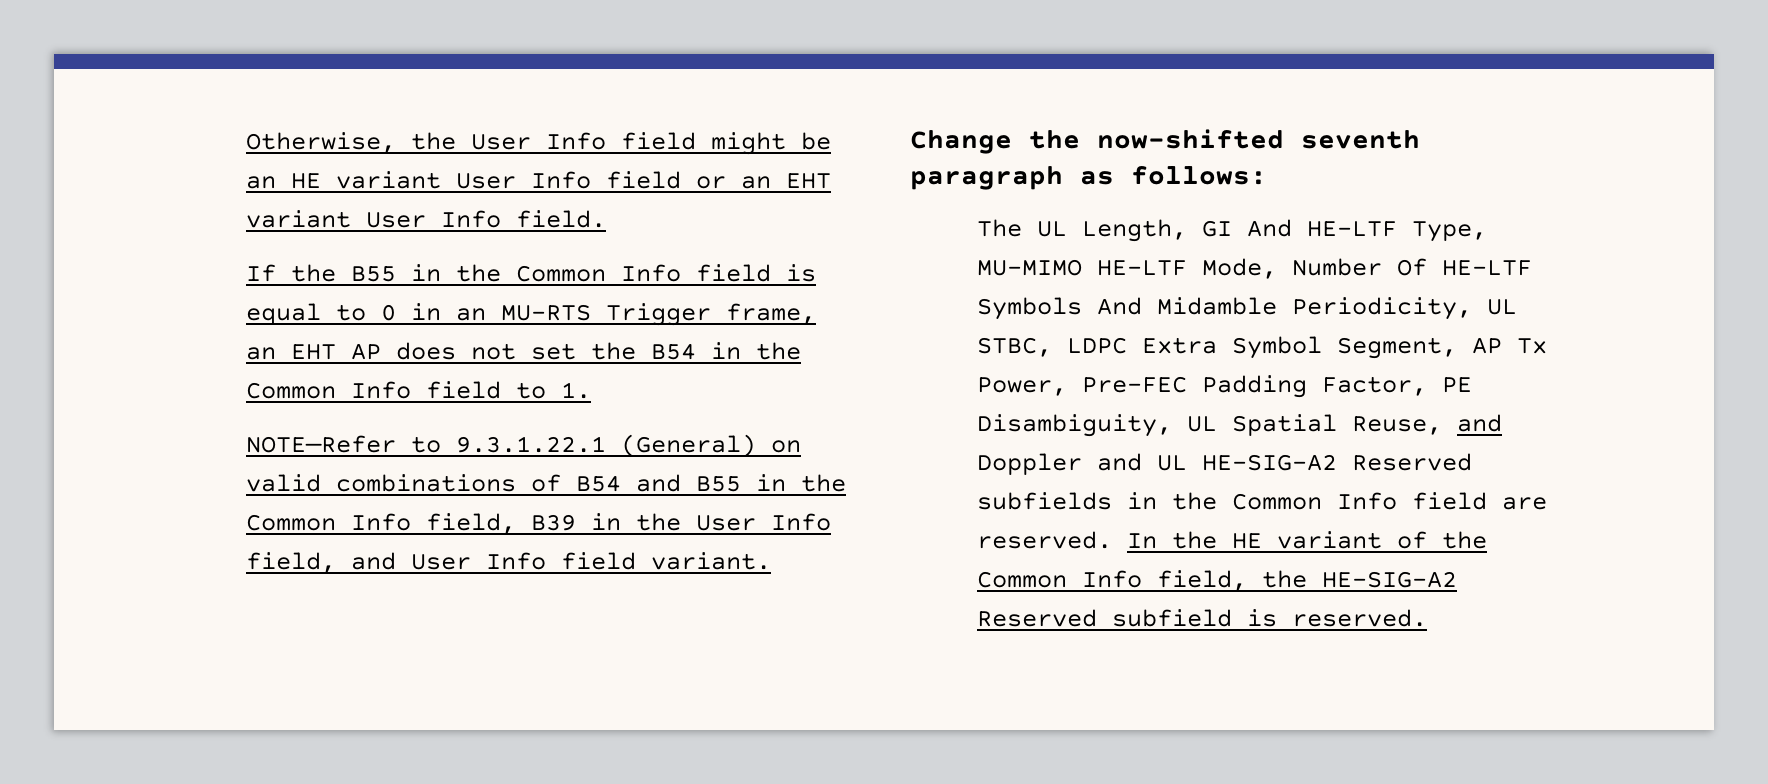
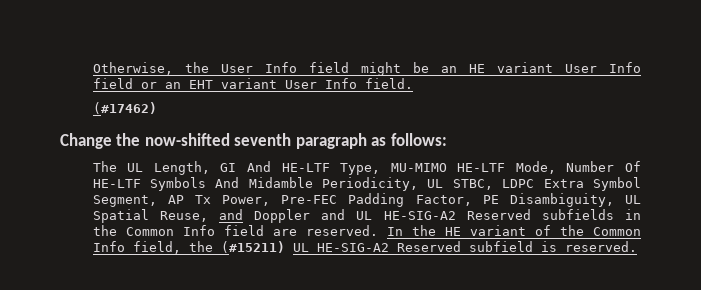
[245,264,816,282] [245,303,816,326] [245,342,801,360] [245,381,591,399] [245,434,801,457] [245,474,846,492] [245,513,831,534] [245,552,771,573] If the B55 in the Common Info field is equal to 0 in an MU-RTS Trigger frame, an EHT AP does not set the B54 in the Common Info field to 1. // NOTE—Refer to 9.3.1.22.1 (General) on valid combinations of B54 and B55 in the Common Info field, B39 in the User Info field, and User Info field variant. -> [92,102,157,114] (#17462)
(1307, 579) none -> [220,241,309,253] (#15211) UL

